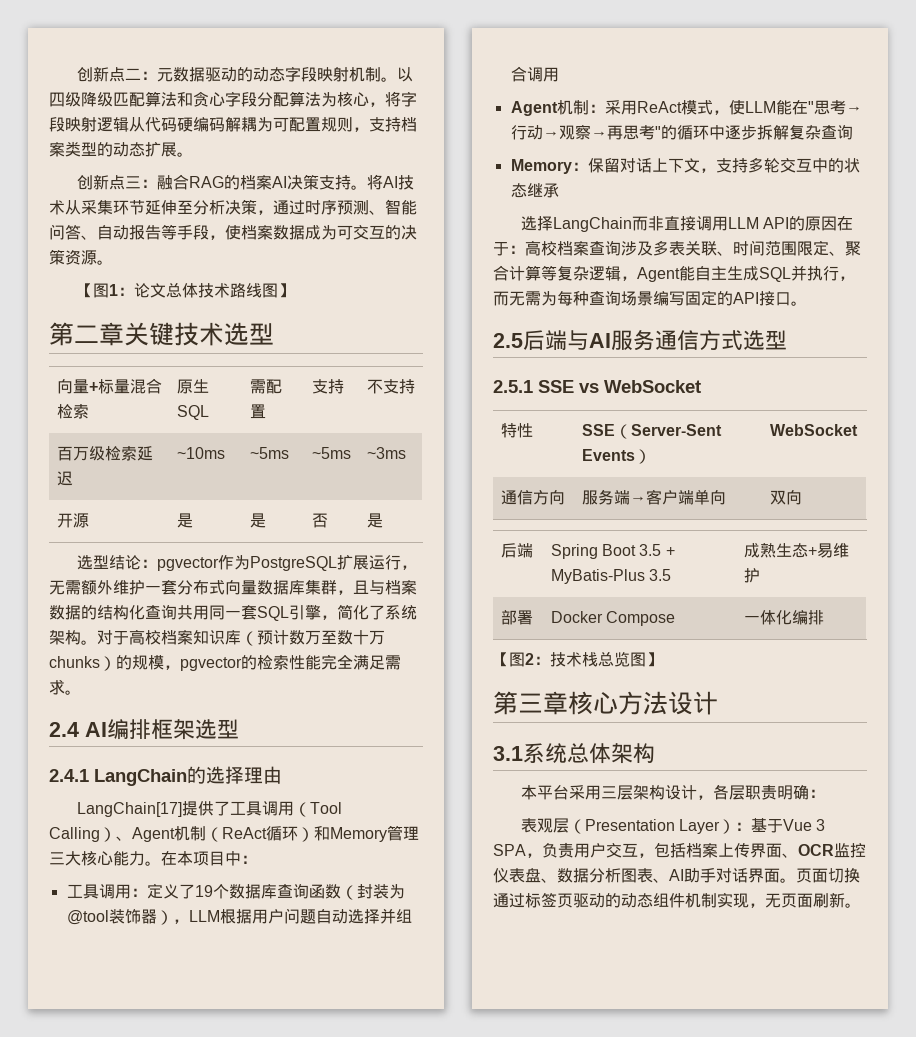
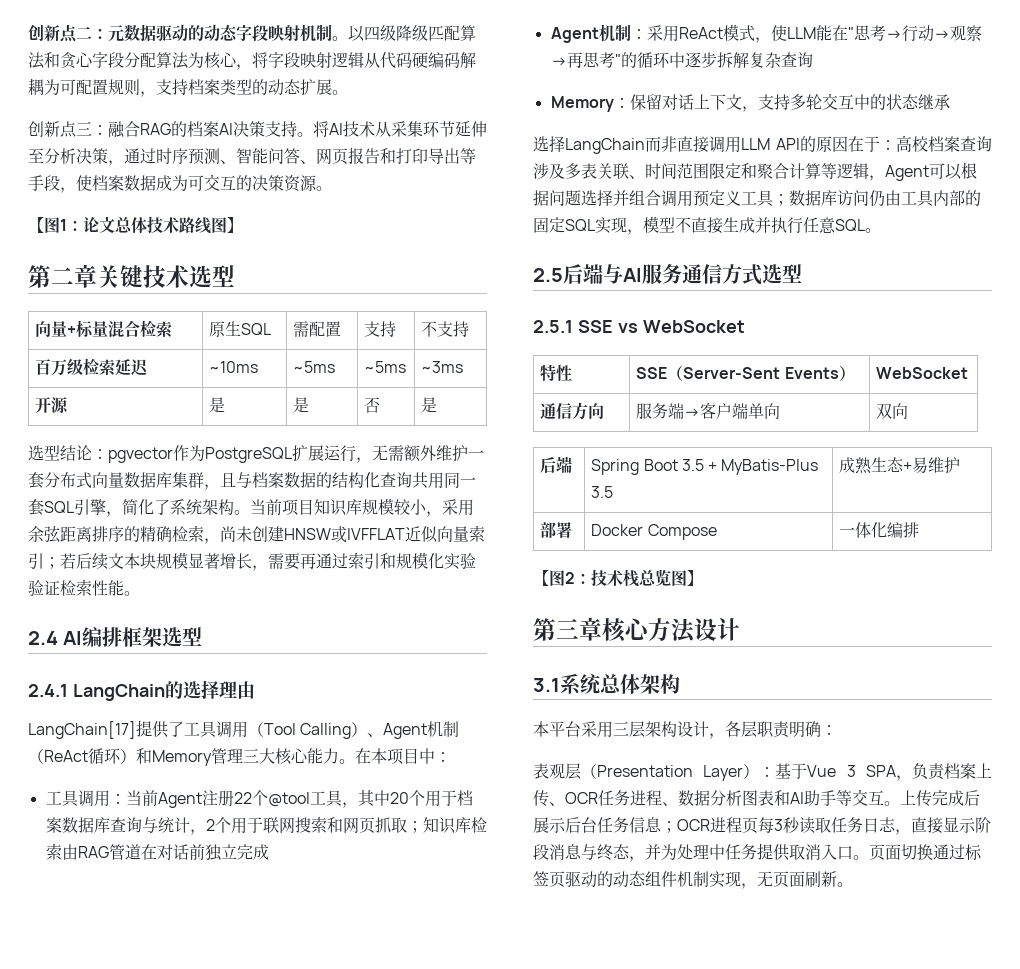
[97,225,161,240] 自动报告 -> [316,147,460,165] 网页报告和打印导出
[97,629,385,646] [49,654,401,671] [49,679,65,695] 对于高校档案知识库（预计数万至数十万chunks）的规模，pgvector的检索性能完全满足需求 -> [250,498,474,517] [28,525,485,544] [28,552,476,571] [28,579,124,596] 当前项目知识库规模较小，采用余弦距离排序的精确检索，尚未创建HNSW或IVFFLAT近似向量索引；若后续文本块规模显著增长，需要再通过索引和规模化实验验证检索性能
[146,883,405,900] [66,908,412,925] [510,66,559,82] 定义了19个数据库查询函数（封装为@tool装饰器），LLM根据用户问题自动选择并组合调用 -> [125,790,473,808] [45,816,487,835] [45,843,269,861] 当前Agent注册22个@tool工具，其中20个用于档案数据库查询与统计，2个用于联网搜索和网页抓取；知识库检索由RAG管道在对话前独立完成
[829,251,845,256] 、 -> [741,163,757,179] 和
[557,266,589,281] 复杂 -> (837, 171) none
[679,265,855,282] [493,290,791,306] 能自主生成SQL并执行，而无需为每种查询场景编写固定的API接口 -> [929,162,977,180] [533,190,981,207] [533,216,865,235] 可以根据问题选择并组合调用预定义工具；数据库访问仍由工具内部的固定SQL实现，模型不直接生成并执行任意SQL
[574,842,866,858] [493,868,541,883] 用户交互，包括档案上传界面、OCR监控仪表盘 -> [944,763,992,779] [533,790,662,807] 档案上传、OCR任务进程
[653,878,669,883] 、 -> [774,790,790,806] 和
[716,868,780,883] 对话界面 -> [836,789,980,807] [533,817,991,835] [533,843,853,862] 等交互。上传完成后展示后台任务信息；OCR进程页每3秒读取任务日志，直接显示阶段消息与终态，并为处理中任务提供取消入口

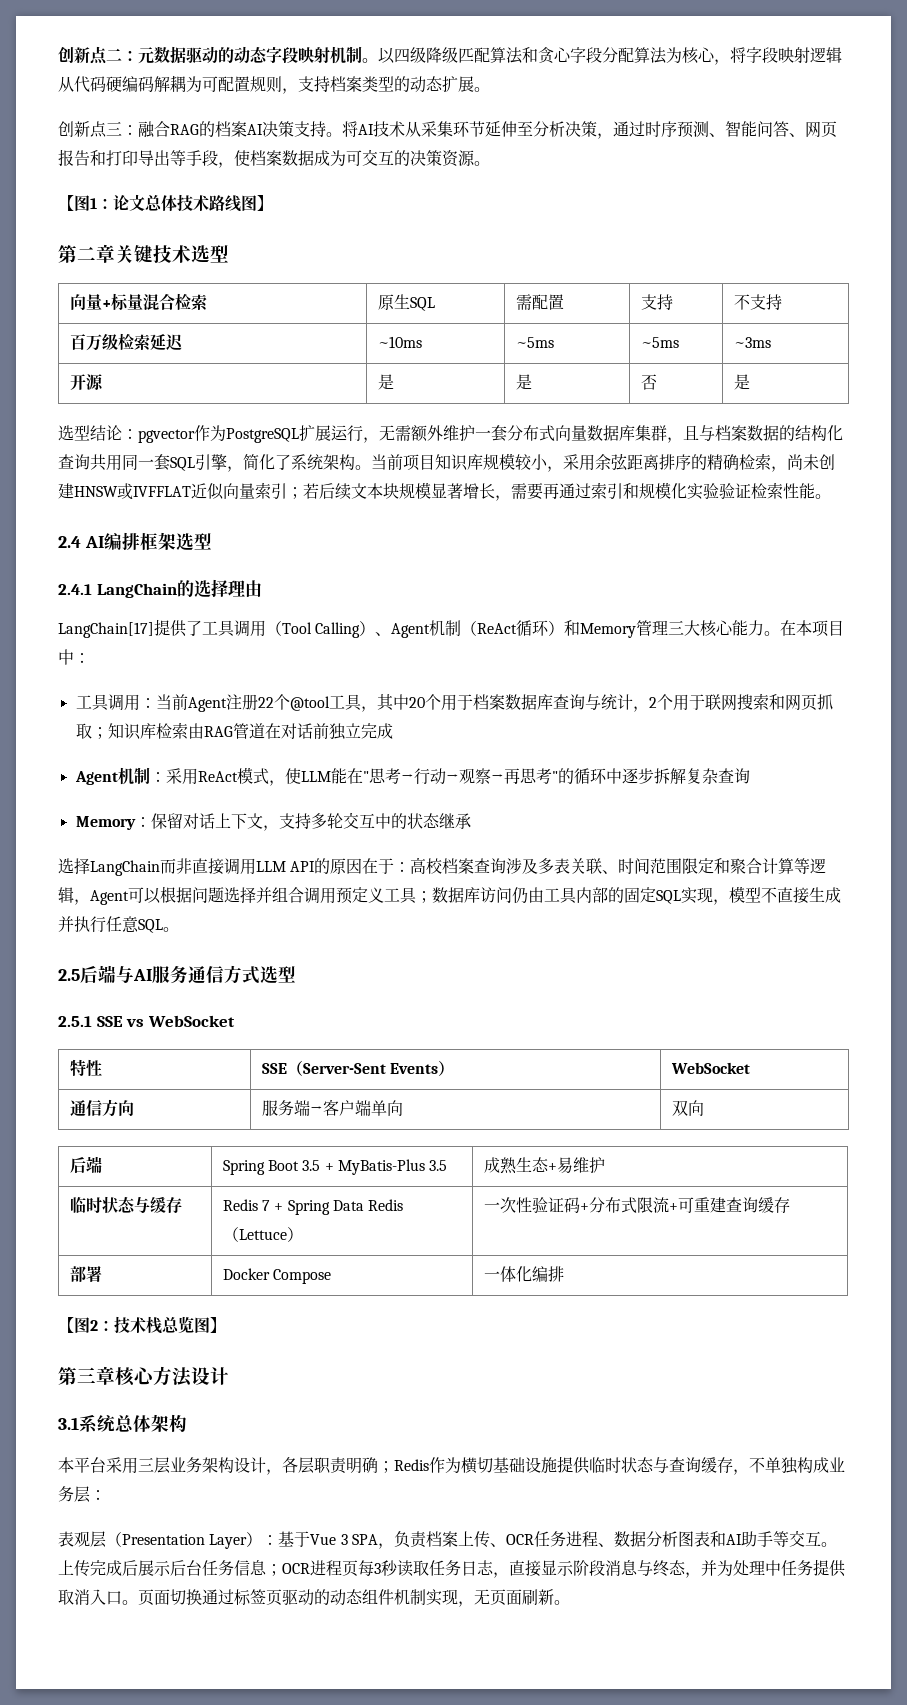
(961, 465) none -> [69,1196,182,1213] [222,1199,404,1215] [222,1227,303,1242] [483,1197,790,1213] // 临时状态与缓存 | Redis 7 + Spring Data Redis（Lettuce） | 一次性验证码+分布式限流+可重建查询缓存
(645, 729) none -> [170,1457,202,1473] 业务
(821, 729) none -> [378,1456,845,1475] [58,1486,90,1503] ；Redis作为横切基础设施提供临时状态与查询缓存，不单独构成业务层

